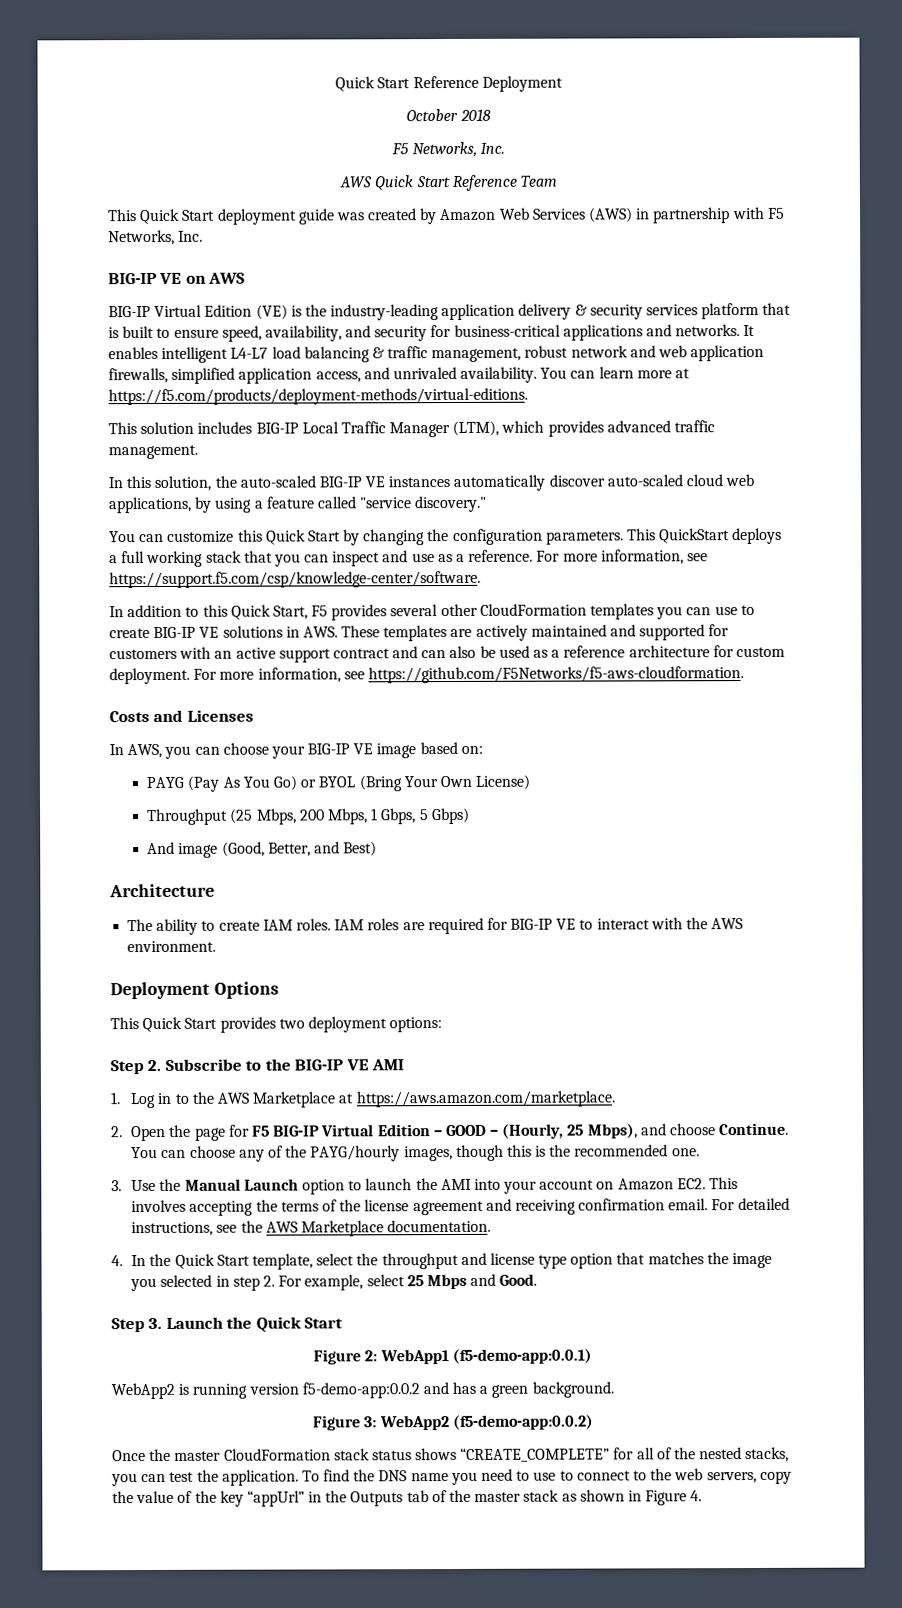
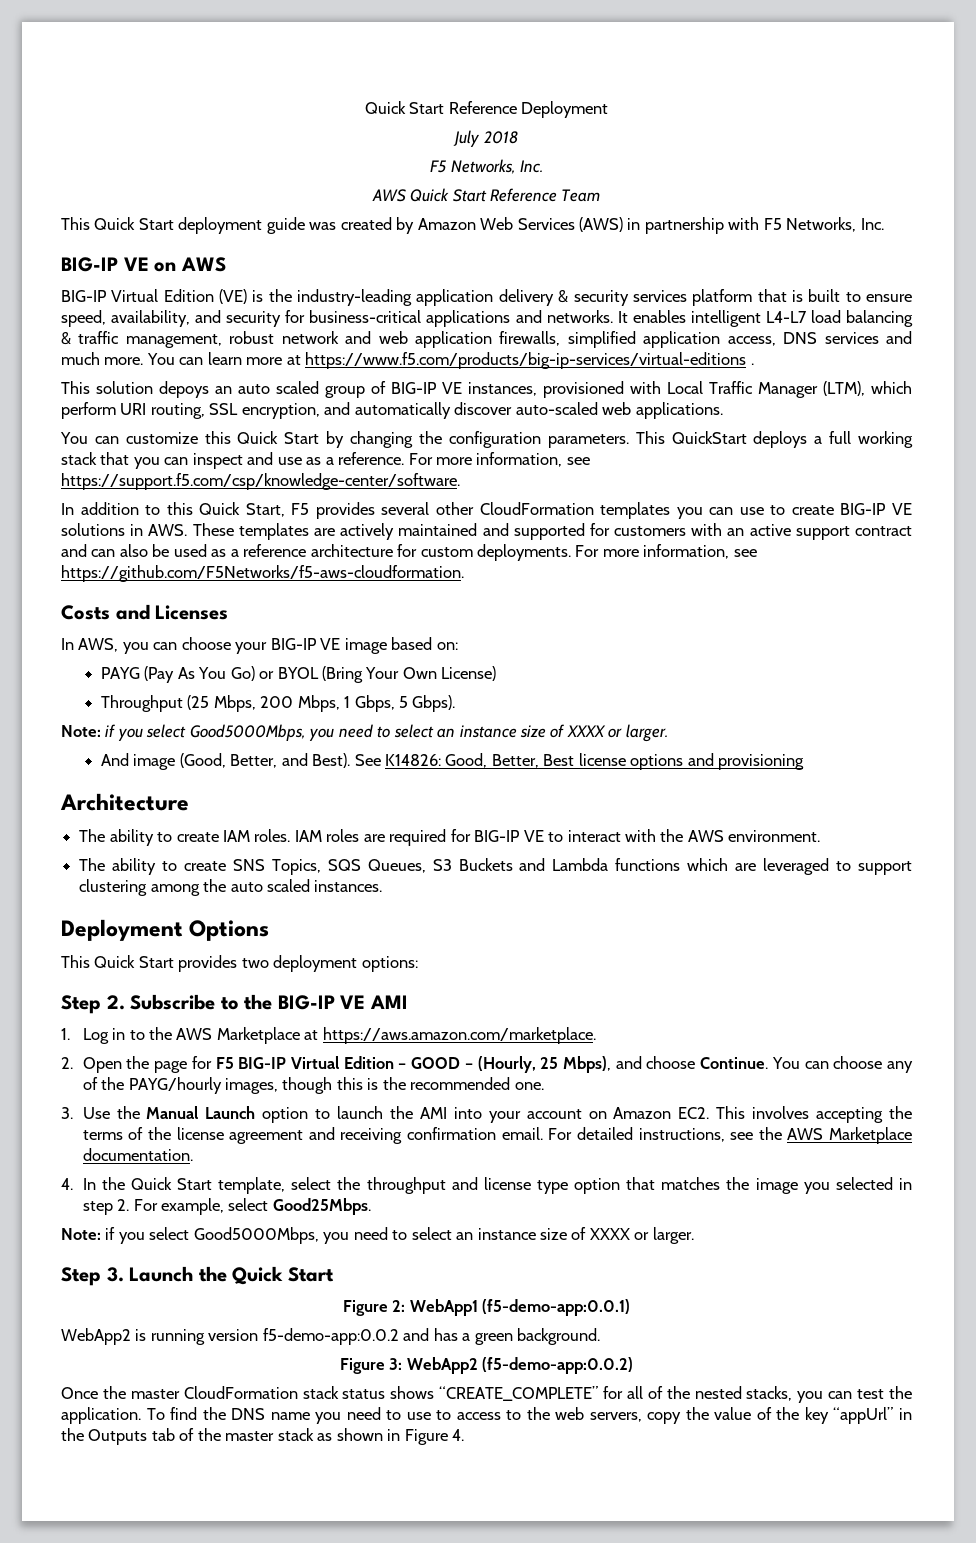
[406,108,459,122] October -> [453,130,481,147] July
[363,366,538,383] and unrivaled availability. -> [783,331,913,344] [61,352,144,365] DNS services and much more.
[108,387,528,406] https://f5.com/products/deployment-methods/virtual-editions. -> [305,352,754,369] https://www.f5.com/products/big-ip-services/virtual-editions .
[197,421,299,434] includes BIG-IP -> [159,381,662,398] depoys an auto scaled group of BIG-IP VE instances, provisioned with
[547,420,716,437] [108,444,198,460] [108,473,755,491] [108,495,488,514] provides advanced traffic management. // In this solution, the auto-scaled BIG-IP VE instances automatically discover auto-scaled cloud web applications, by using a feature called "service discovery." -> [61,402,723,419] perform URI routing, SSL encryption, and automatically discover auto-scaled web applications.
[109,667,190,685] deployment. -> [477,544,572,561] deployments.
[431,807,470,825] Gbps) -> [412,695,456,712] [61,724,668,742] Gbps). // Note: if you select Good5000Mbps, you need to select an instance size of XXXX or larger.
[343,841,378,857] Best) -> [312,753,805,770] Best). See K14826: Good, Better, Best license options and provisioning
(217, 946) none -> [79,858,912,875] [79,879,383,896] // The ability to create SNS Topics, SQS Queues, S3 Buckets and Lambda functions which are leveraged to support clustering among the auto scaled instances.
[406,1273,538,1290] 25 Mbps and Good. -> [272,1198,371,1215] [61,1227,694,1244] Good25Mbps. // Note: if you select Good5000Mbps, you need to select an instance size of XXXX or larger.
[576,1470,631,1481] connect -> [456,1412,501,1420] access

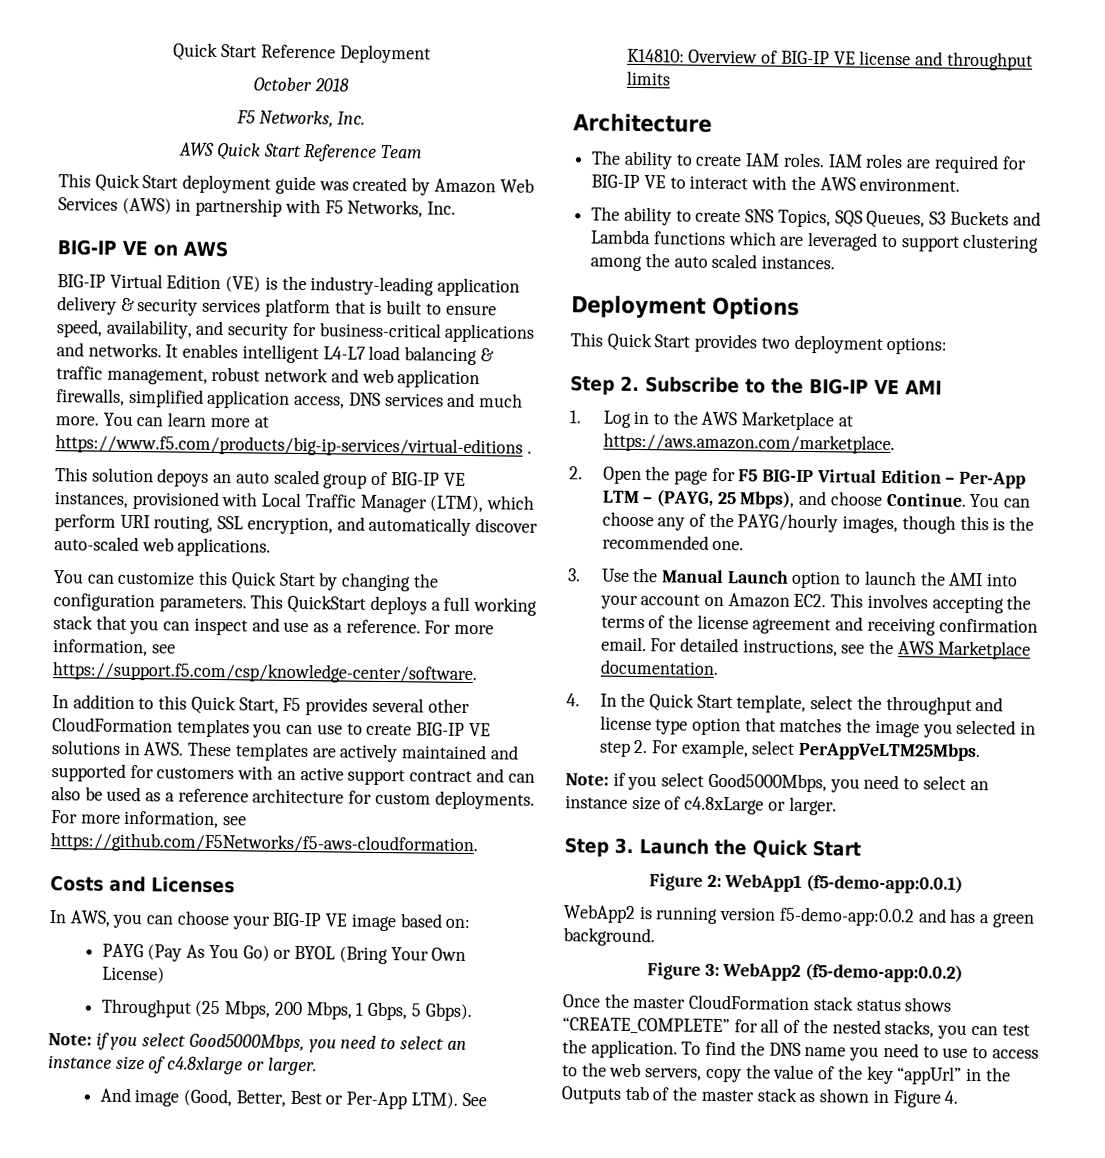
[453,130,481,147] July -> [253,77,313,92] October
[566,725,606,737] XXXX -> [167,1056,244,1075] c4.8xlarge
[281,753,805,770] and Best). See K14826: Good, Better, Best license options and provisioning -> [289,1090,487,1110] [626,48,1033,71] [625,70,671,86] Best or Per-App LTM). See K14810: Overview of BIG-IP VE license and throughput limits
[411,1056,536,1073] GOOD – (Hourly, -> [959,471,1027,489] [601,489,714,507] Per-App LTM – (PAYG,
[272,1198,371,1215] Good25Mbps. -> [798,741,982,762] PerAppVeLTM25Mbps.
[589,1228,630,1240] XXXX -> [684,796,765,815] c4.8xLarge

